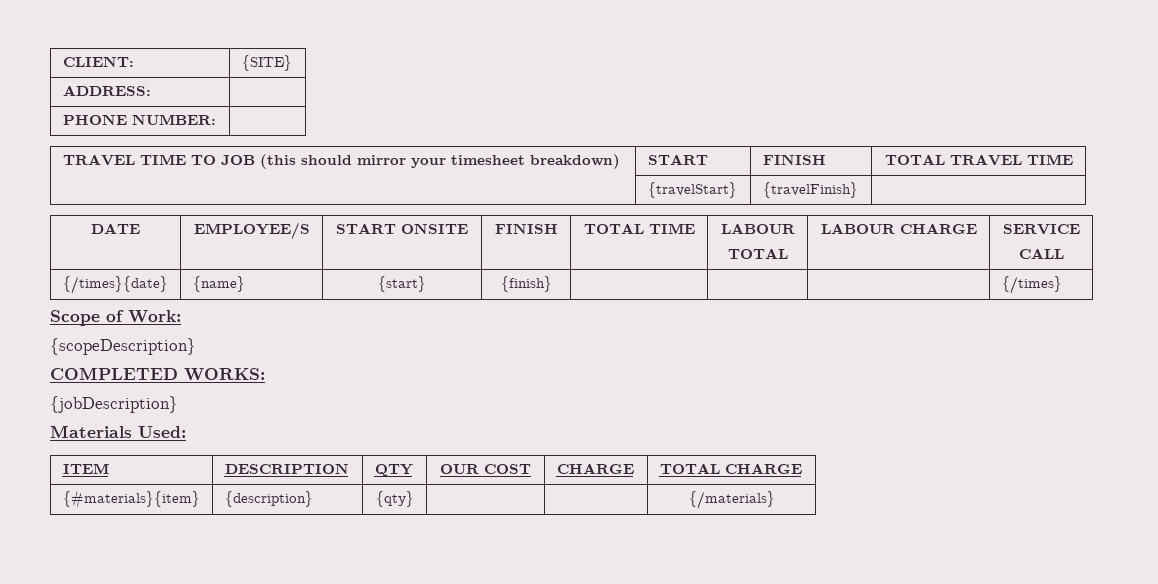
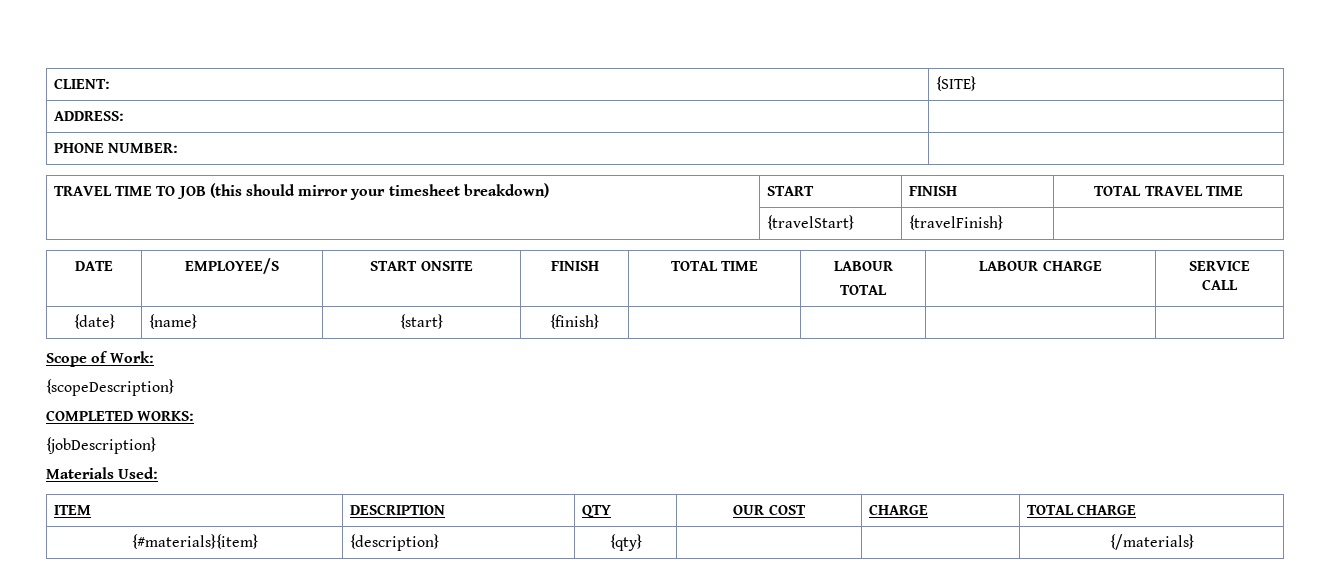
[63,276,168,294] {/times}{date} -> [73,314,115,329] {date}
[1001,276,1062,294] {/times} -> (599, 321) none

